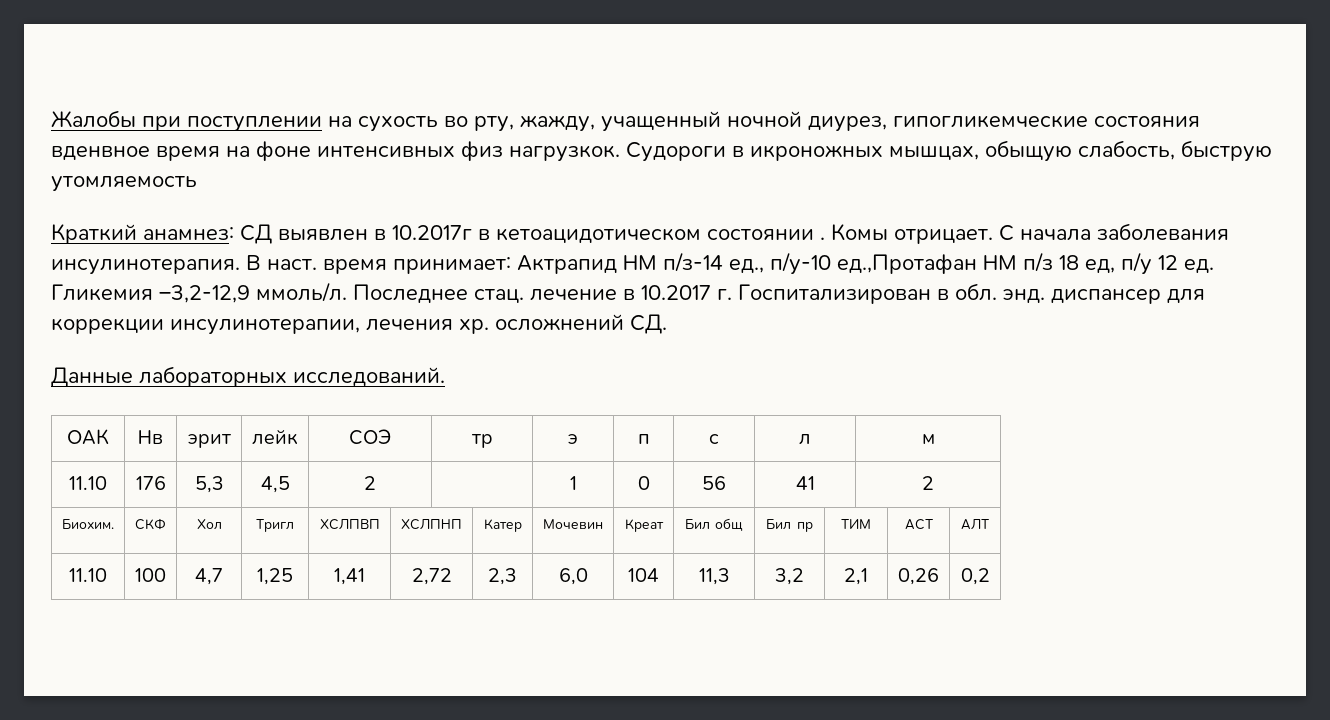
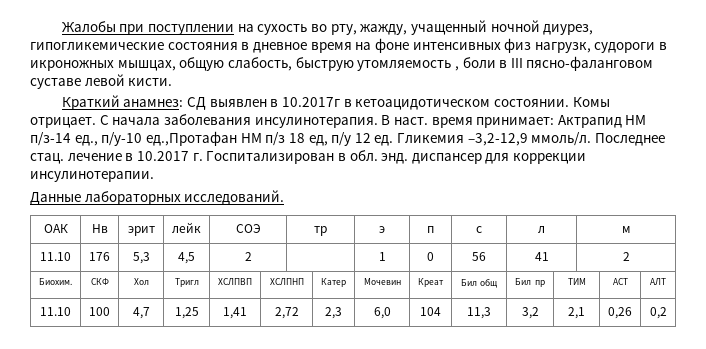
[893,115,1200,128] [51,146,150,161] гипогликемческие состояния вденвное -> [30,42,307,53] гипогликемические состояния в дневное
[509,142,726,162] нагрузкок. Судороги -> [534,42,656,53] нагрузк, судороги
[985,140,1072,162] обыщую -> [179,57,225,71] общую
(197, 184) none -> [454,56,654,71] [30,74,173,89] , боли в III пясно-фаланговом суставе левой кисти.
[707,229,825,241] состоянии . -> [493,99,569,107] состоянии.
[170,314,667,335] инсулинотерапии, лечения хр. осложнений СД. -> [30,171,154,182] инсулинотерапии.

